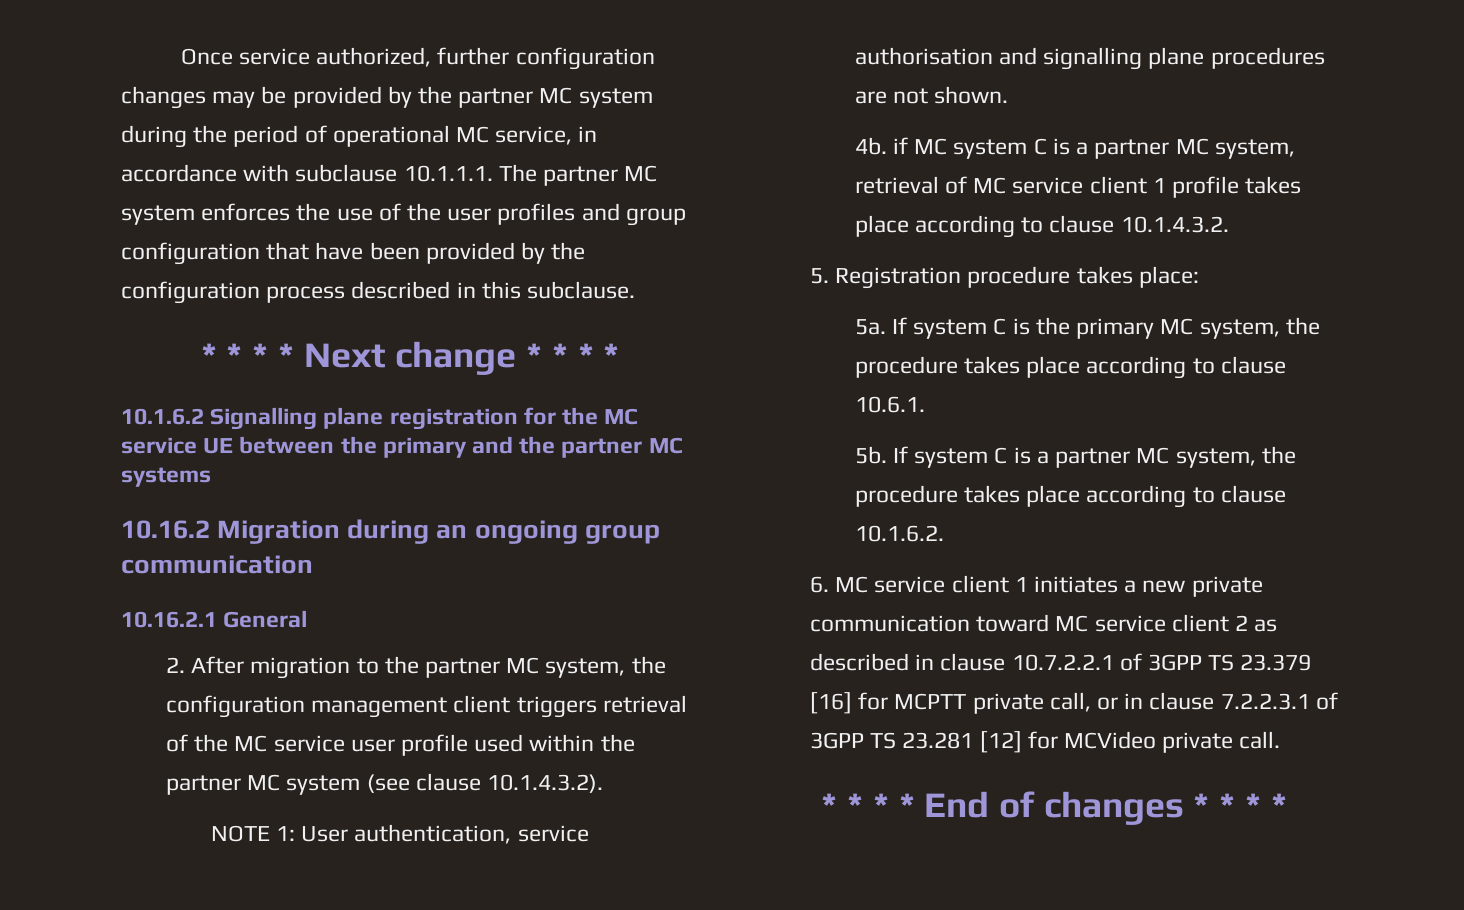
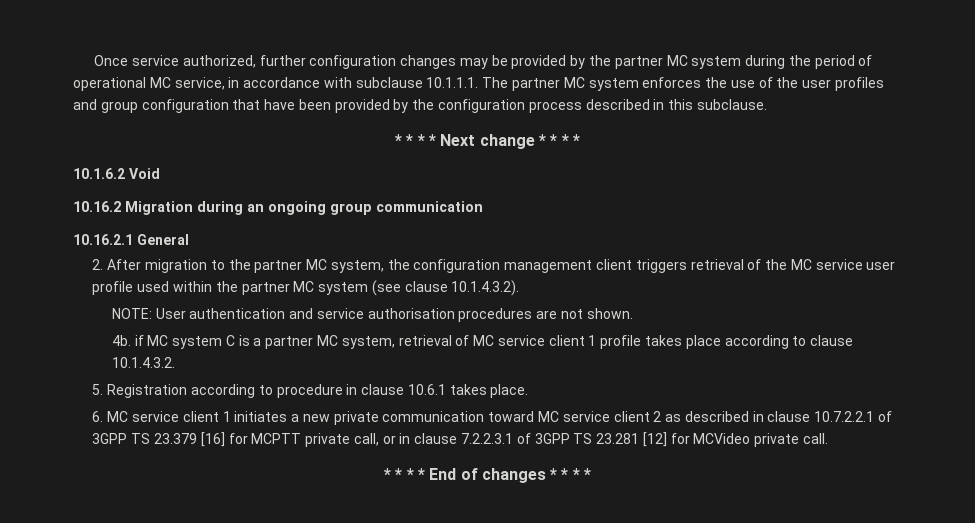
[210,407,639,430] [121,436,683,458] [121,467,211,487] Signalling plane registration for the MC service UE between the primary and the partner MC systems -> [128,168,160,179] Void
[210,824,589,844] [854,47,1205,70] NOTE 1: User authentication, service authorisation and signalling plane -> [111,308,455,319] NOTE: User authentication and service authorisation
[967,266,1199,288] [854,317,1320,339] [854,356,1286,379] [854,396,925,413] [854,446,1296,468] [854,485,1286,508] [854,525,944,542] procedure takes place: // 5a. If system C is the primary MC system, the procedure takes place according to clause 10.6.1. // 5b. If system C is a partner MC system, the procedure takes place according to clause 10.1.6.2. -> [190,384,529,398] according to procedure in clause 10.6.1 takes place.

